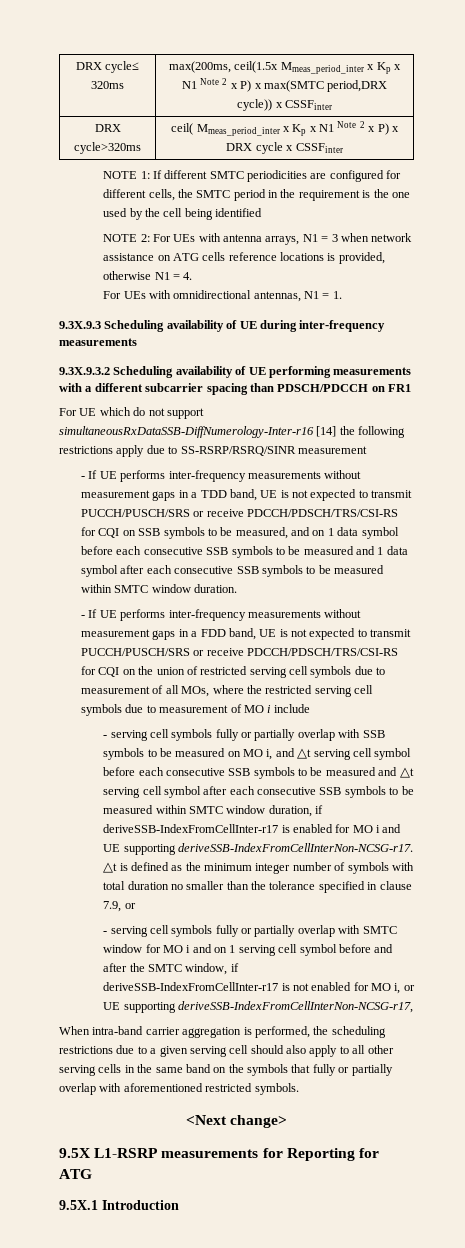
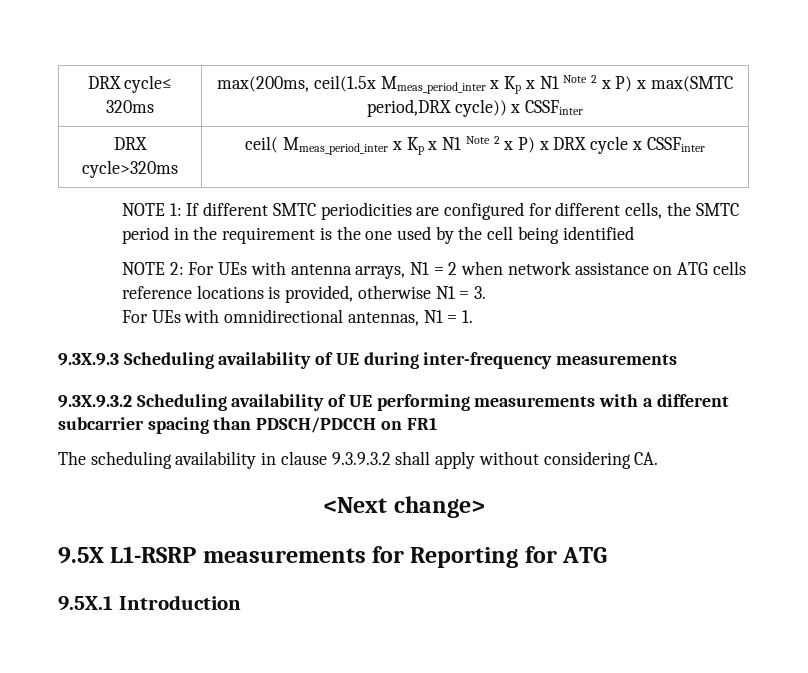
[331,234,338,242] 3 -> [448,262,458,275] 2
[183,272,193,280] 4. -> [473,286,486,299] 3.
[59,407,204,419] [59,426,406,438] [59,445,367,457] [81,470,362,482] [81,489,413,501] [81,509,399,517] [81,527,399,539] [81,546,408,558] [81,565,385,577] [81,584,238,593] [81,609,362,621] [81,628,412,640] [81,648,399,656] [81,666,386,678] [81,685,374,697] [81,704,310,716] [103,729,385,741] [103,748,412,760] [103,767,414,779] [103,786,414,798] [103,805,324,817] [103,824,402,833] [103,843,413,855] [103,862,414,874] [103,881,412,893] [103,901,136,912] [103,925,397,937] [103,944,394,956] [103,963,239,975] [103,982,415,994] [103,1001,413,1013] [59,1026,386,1038] [59,1045,394,1057] [59,1064,393,1076] [59,1083,299,1095] For UE which do not support simultaneousRxDataSSB-DiffNumerology-Inter-r16 [14] the following restrictions apply due to SS-RSRP/RSRQ/SINR measurement // - If UE performs inter-frequency measurements without measurement gaps in a TDD band, UE is not expected to transmit PUCCH/PUSCH/SRS or receive PDCCH/PDSCH/TRS/CSI-RS for CQI on SSB symbols to be measured, and on 1 data symbol before each consecutive SSB symbols to be measured and 1 data symbol after each consecutive SSB symbols to be measured within SMTC window duration. // - If UE performs inter-frequency measurements without measurement gaps in a FDD band, UE is not expected to transmit PUCCH/PUSCH/SRS or receive PDCCH/PDSCH/TRS/CSI-RS for CQI on the union of restricted serving cell symbols due to measurement of all MOs, where the restricted serving cell symbols due to measurement of MO i include // - serving cell symbols fully or partially overlap with SSB symbols to be measured on MO i, and △t serving cell symbol before each consecutive SSB symbols to be measured and △t serving cell symbol after each consecutive SSB symbols to be measured within SMTC window duration, if deriveSSB-IndexFromCellInter-r17 is enabled for MO i and UE supporting deriveSSB-IndexFromCellInterNon-NCSG-r17. △t is defined as the minimum integer number of symbols with total duration no smaller than the tolerance specified in clause 7.9, or // - serving cell symbols fully or partially overlap with SMTC window for MO i and on 1 serving cell symbol before and after the SMTC window, if deriveSSB-IndexFromCellInter-r17 is not enabled for MO i, or UE supporting deriveSSB-IndexFromCellInterNon-NCSG-r17, // When intra-band carrier aggregation is performed, the scheduling restrictions due to a given serving cell should also apply to all other serving cells in the same band on the symbols that fully or partially overlap with aforementioned restricted symbols. -> [58,451,659,469] The scheduling availability in clause 9.3.9.3.2 shall apply without considering CA.

